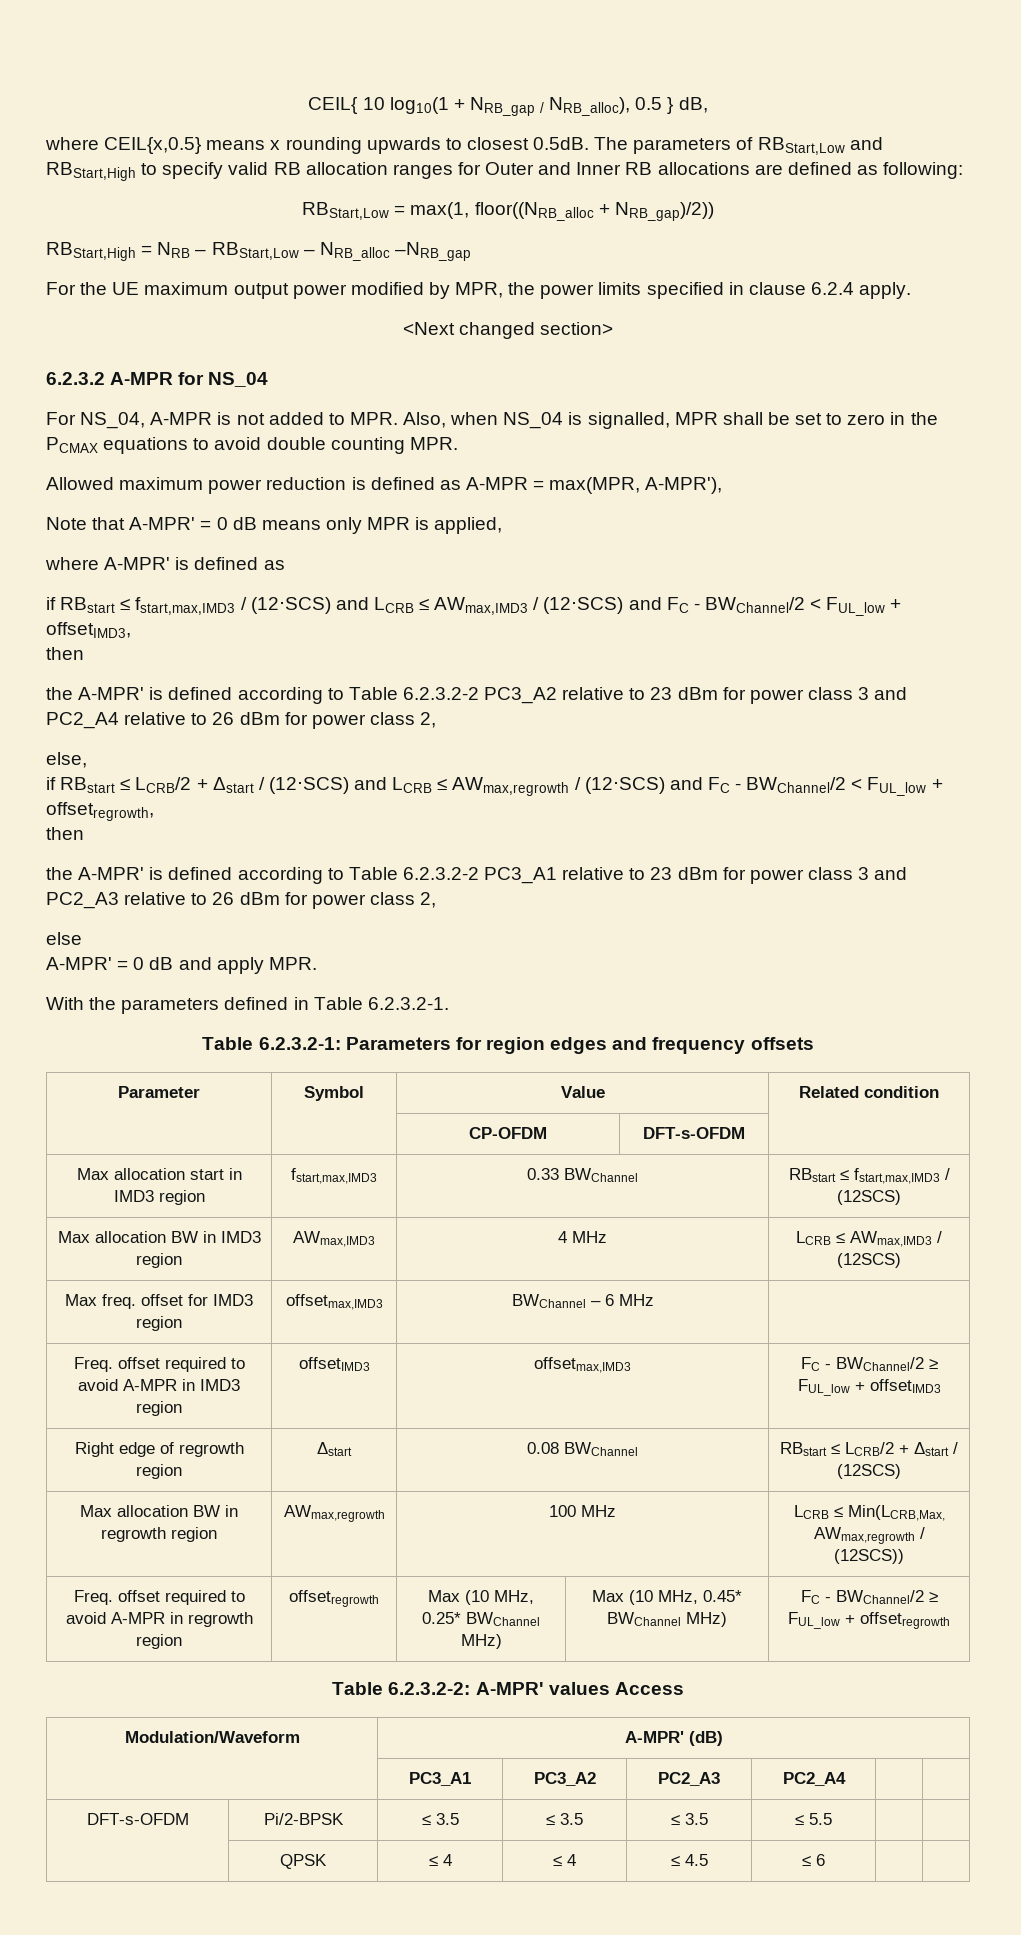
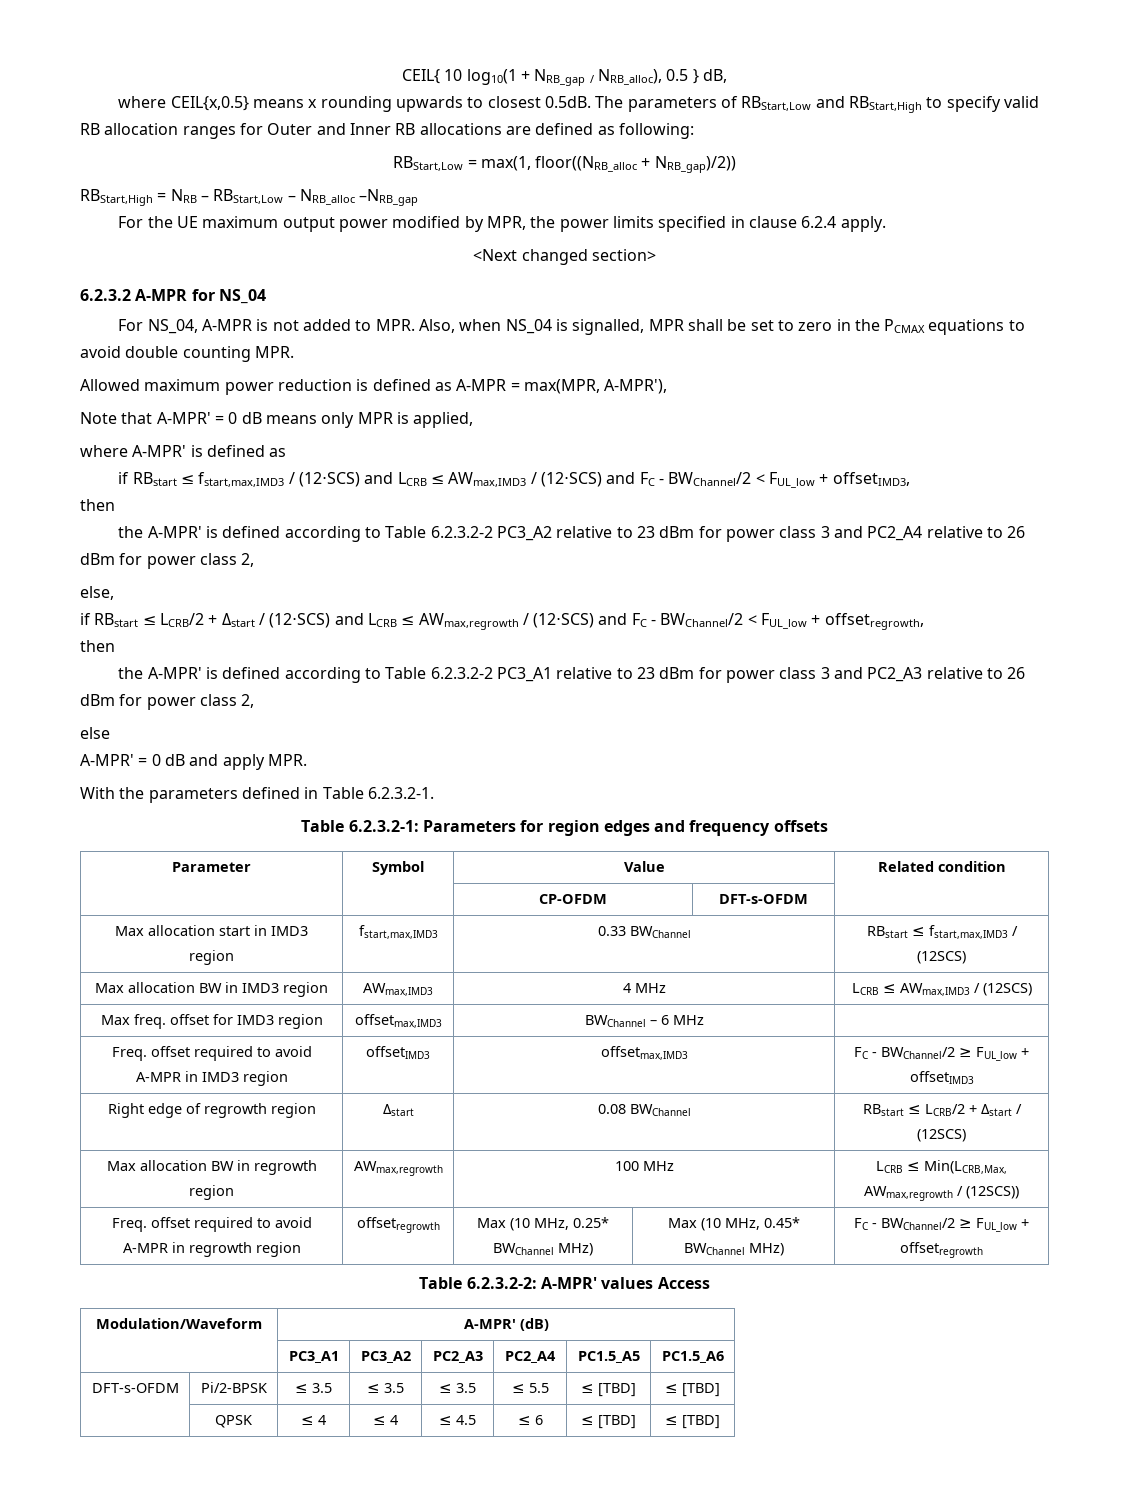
(846, 1779) | -> [577,1351,640,1363] [661,1351,724,1363] PC1.5_A5 | PC1.5_A6
(832, 1819) | -> [581,1383,636,1397] [665,1383,720,1397] ≤ [TBD] | ≤ [TBD]
(825, 1860) | -> [581,1415,636,1429] [665,1415,720,1429] ≤ [TBD] | ≤ [TBD]

